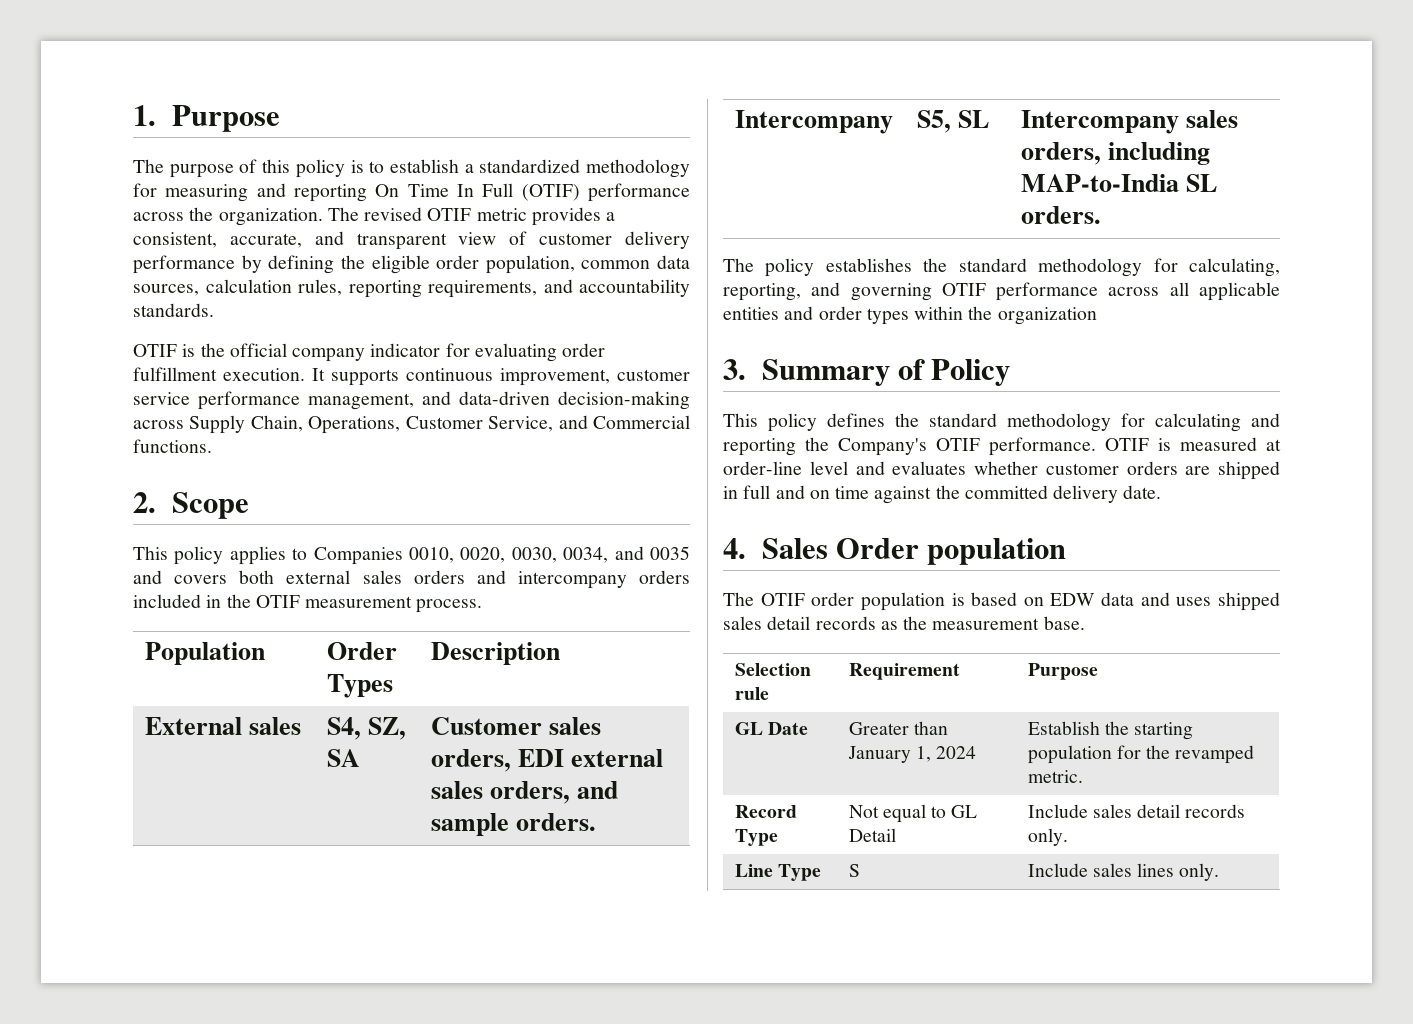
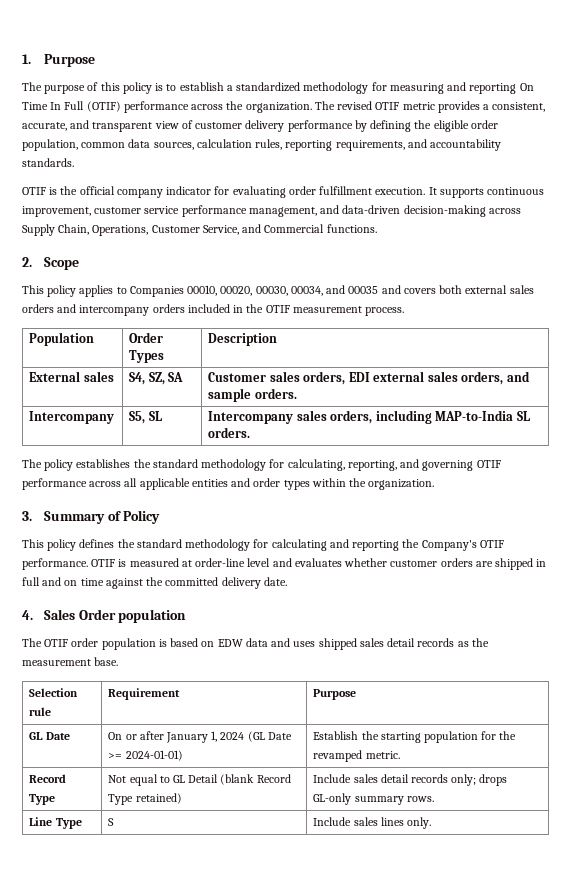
[409,546,690,563] 0010, 0020, 0030, 0034, and 0035 -> [187,285,379,296] 00010, 00020, 00030, 00034, and 00035
[997,307,1097,325] organization -> [368,479,435,490] organization.
[848,721,948,735] Greater than -> [108,731,164,740] On or after
(977, 752) none -> [247,731,292,742] [108,750,183,761] (GL Date >= 2024-01-01)
(896, 835) none -> [220,774,291,785] [108,793,182,805] (blank Record Type retained)
[1027,828,1068,846] only. -> [451,774,508,786] [313,793,434,805] only; drops GL-only summary rows.

